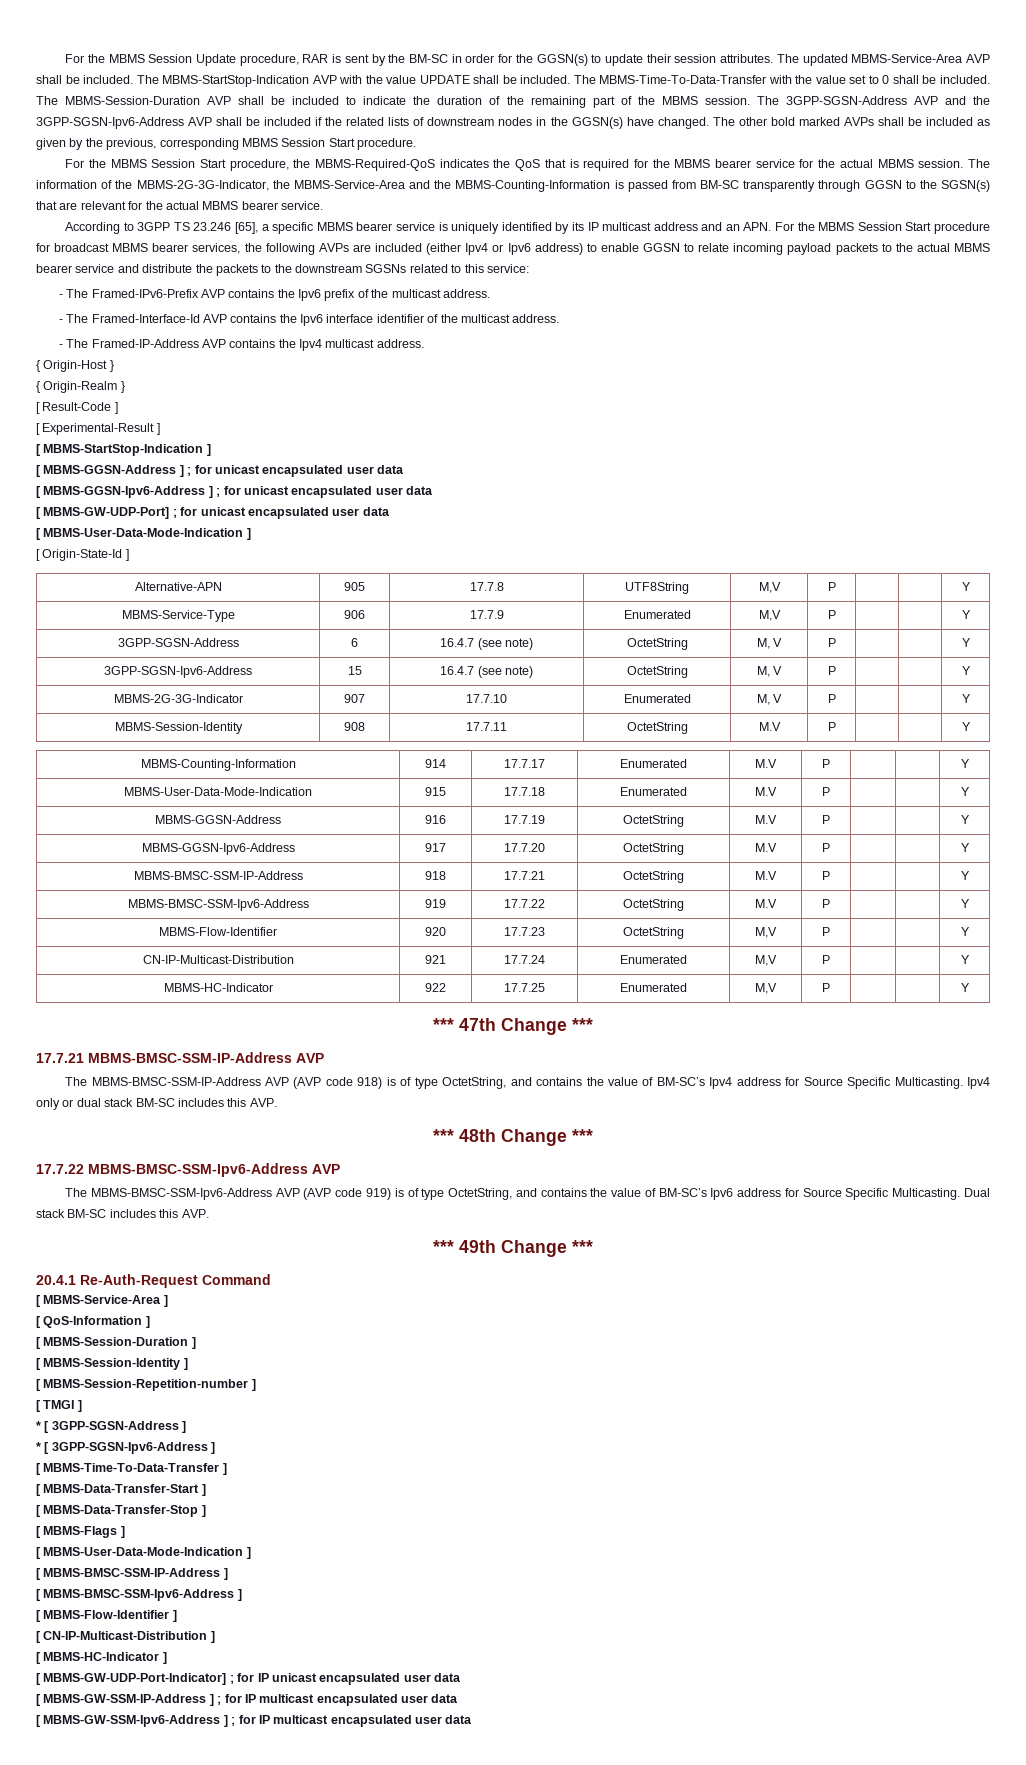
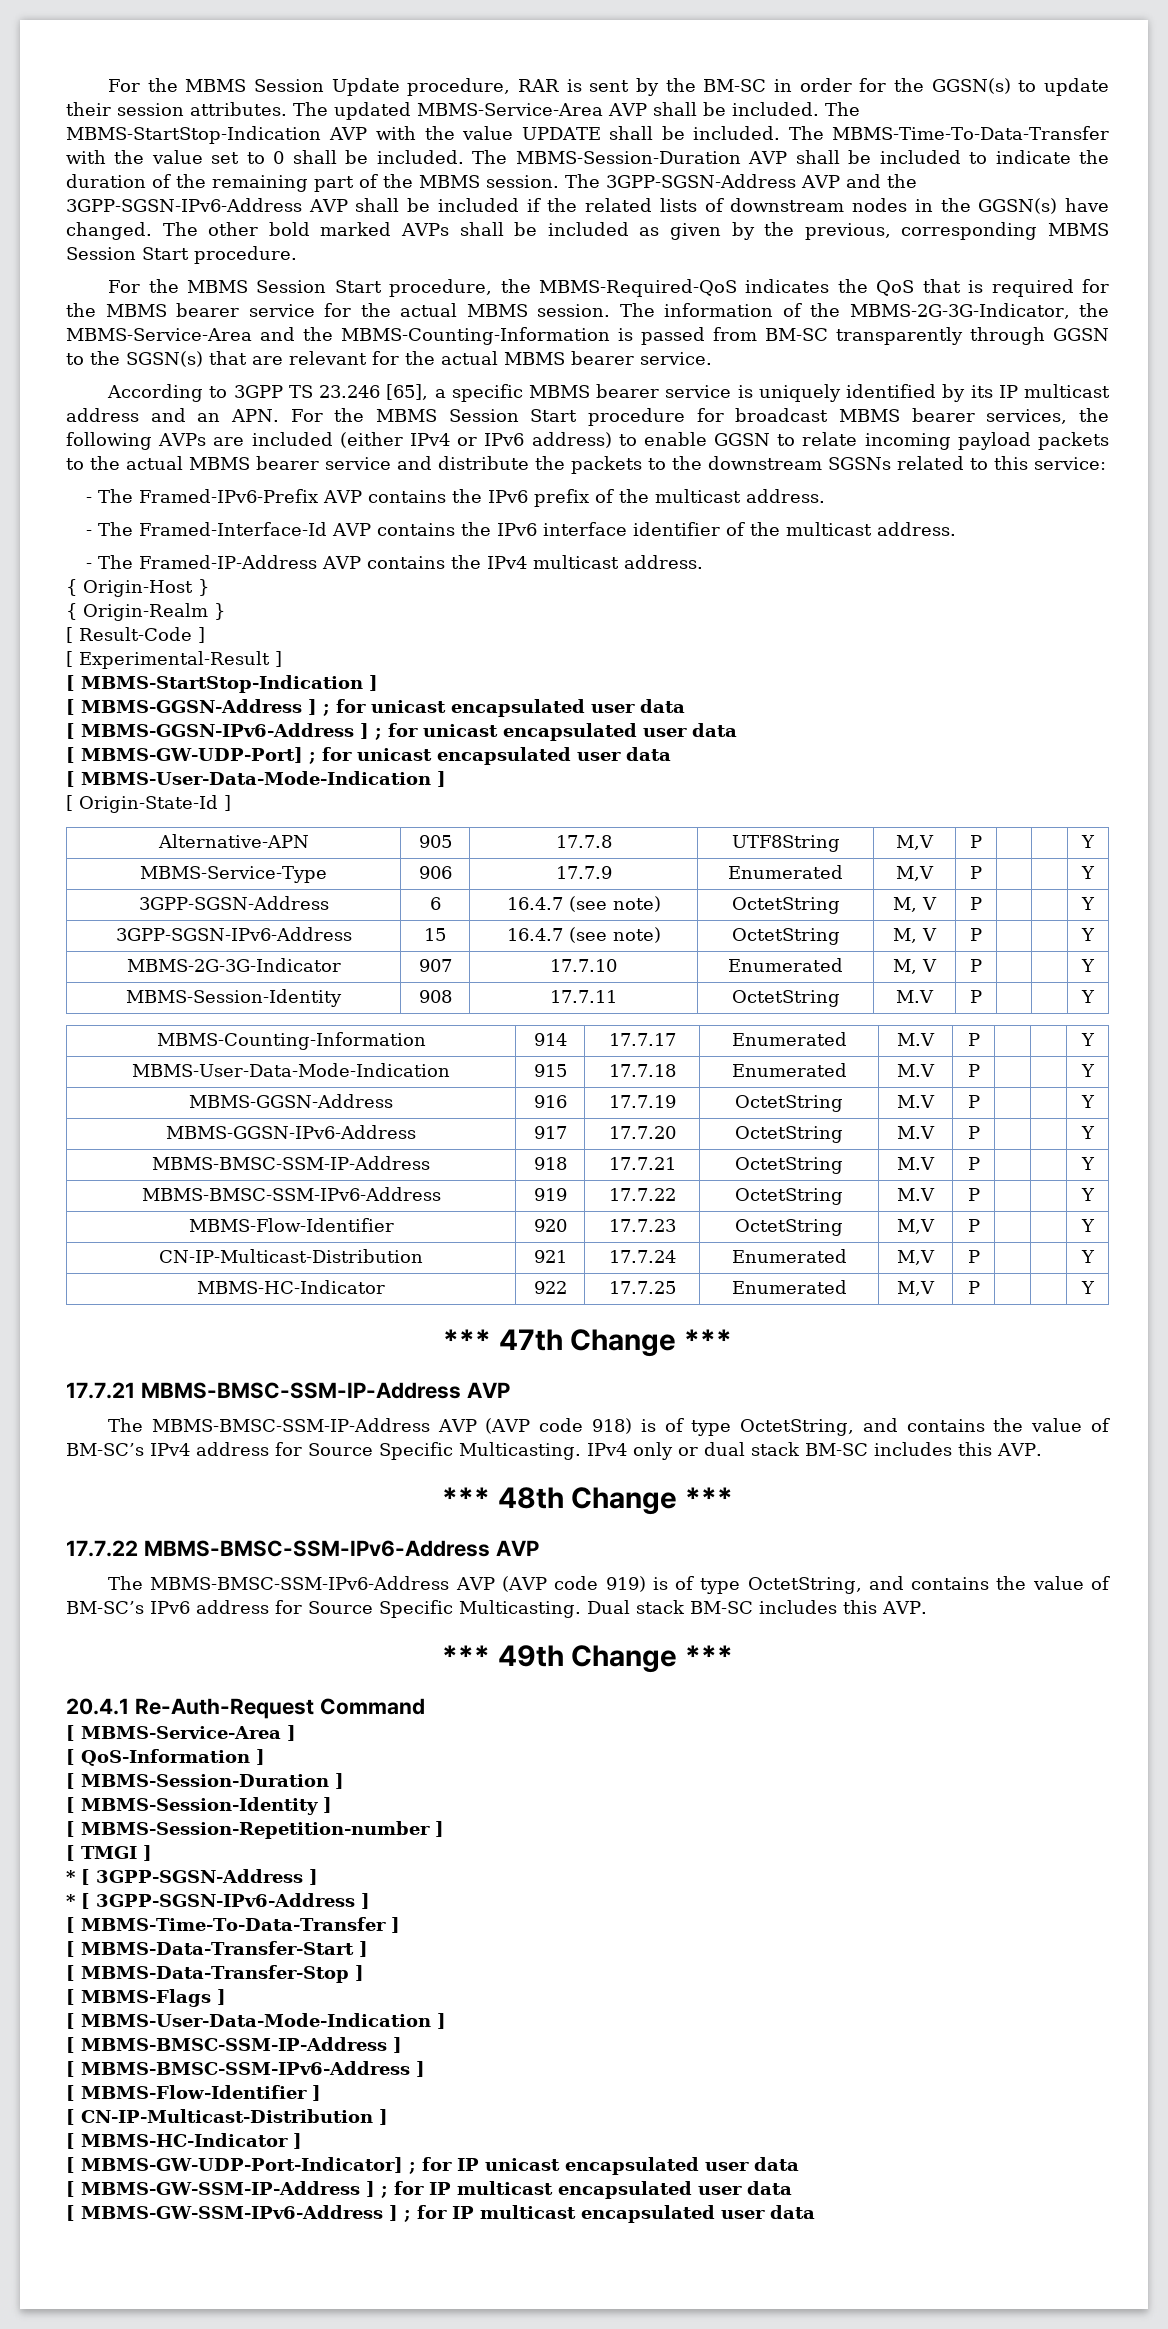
[36,117,184,129] 3GPP-SGSN-Ipv6-Address -> [66,198,302,212] 3GPP-SGSN-IPv6-Address
[465,243,531,255] Ipv4 or Ipv6 -> [409,433,525,446] IPv4 or IPv6
[297,289,321,301] Ipv6 -> [488,490,529,503] IPv6
[299,314,323,326] Ipv6 -> [497,523,538,536] IPv6
[298,339,322,351] Ipv4 -> [487,556,528,569] IPv4
[43,486,206,498] MBMS-GGSN-Ipv6-Address -> [81,723,354,737] MBMS-GGSN-IPv6-Address
[104,666,252,678] 3GPP-SGSN-Ipv6-Address -> [115,927,352,941] 3GPP-SGSN-IPv6-Address
[141,843,295,855] MBMS-GGSN-Ipv6-Address -> [166,1125,416,1139] MBMS-GGSN-IPv6-Address
[127,899,309,911] MBMS-BMSC-SSM-Ipv6-Address -> [141,1187,441,1201] MBMS-BMSC-SSM-IPv6-Address
[709,1077,990,1089] Ipv4 address for Source Specific Multicasting. Ipv4 -> [150,1442,627,1460] IPv4 address for Source Specific Multicasting. IPv4
[88,1163,340,1177] [65,1188,272,1200] MBMS-BMSC-SSM-Ipv6-Address AVP // The MBMS-BMSC-SSM-Ipv6-Address -> [143,1540,539,1557] [108,1576,450,1590] MBMS-BMSC-SSM-IPv6-Address AVP // The MBMS-BMSC-SSM-IPv6-Address
[710,1188,734,1200] Ipv6 -> [150,1601,190,1614] IPv6
[51,1442,208,1454] 3GPP-SGSN-Ipv6-Address -> [96,1893,355,1907] 3GPP-SGSN-IPv6-Address
[43,1589,235,1601] MBMS-BMSC-SSM-Ipv6-Address -> [81,2061,410,2075] MBMS-BMSC-SSM-IPv6-Address
[43,1715,221,1727] MBMS-GW-SSM-Ipv6-Address -> [81,2205,383,2219] MBMS-GW-SSM-IPv6-Address

